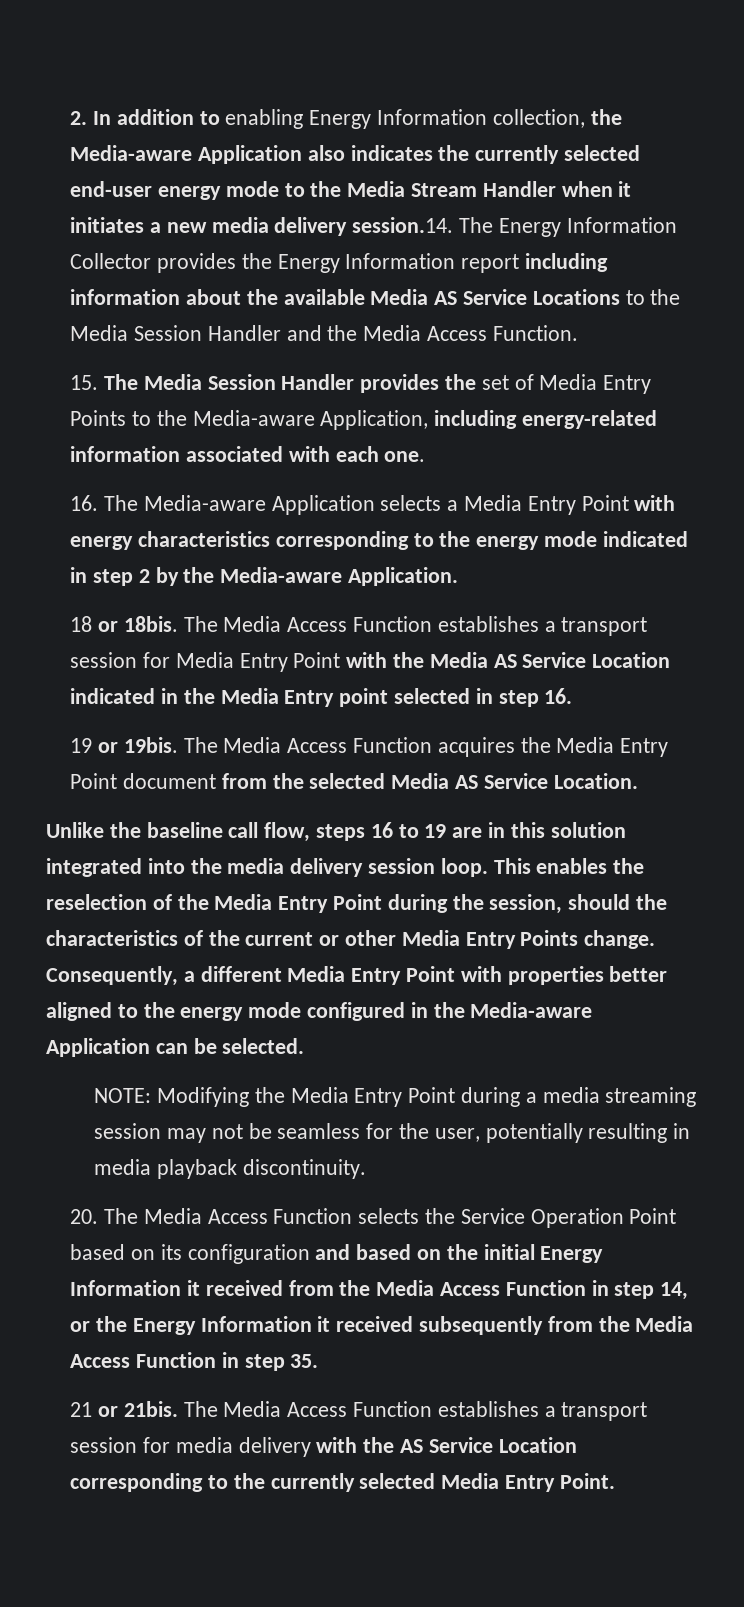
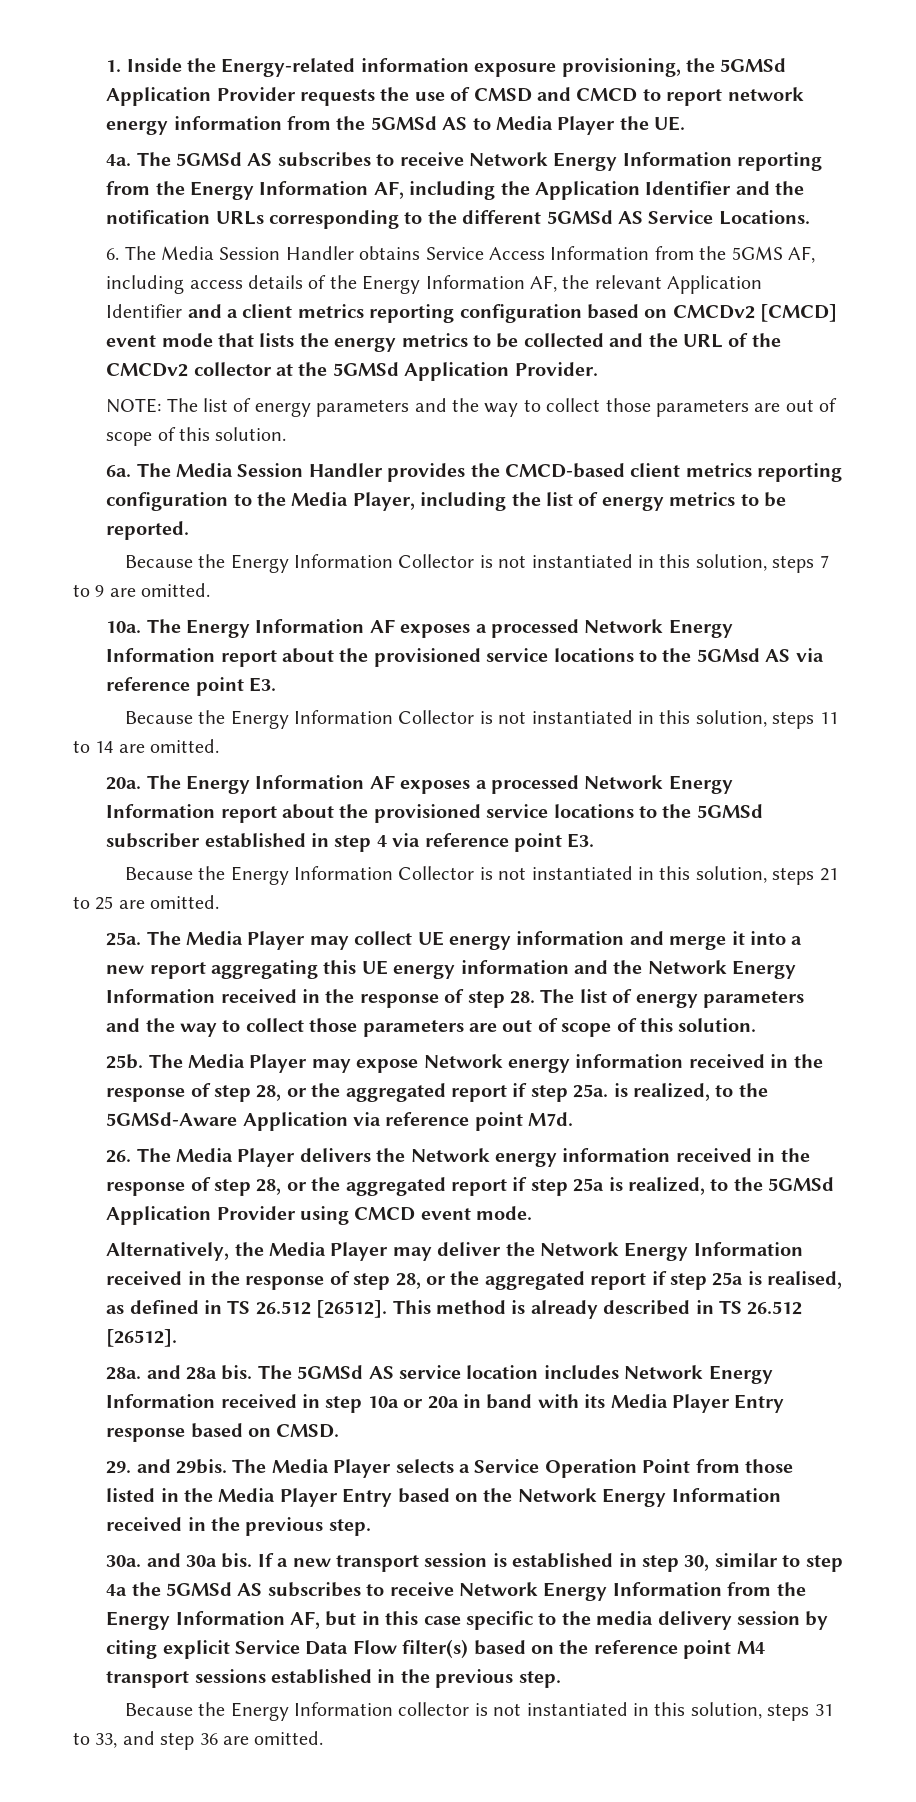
[70,109,622,129] [70,145,640,164] [70,181,632,200] [70,217,677,237] [70,253,608,273] [70,289,681,305] [70,325,578,341] [70,375,99,390] 2. In addition to enabling Energy Information collection, the Media-aware Application also indicates the currently selected end-user energy mode to the Media Stream Handler when it initiates a new media delivery session.14. The Energy Information Collector provides the Energy Information report including information about the available Media AS Service Locations to the Media Session Handler and the Media Access Function. // 15. -> [106,58,787,77] [106,87,804,106] [106,116,686,135] [106,152,823,171] [106,181,805,200] [106,210,810,229] [106,246,816,263] [106,275,763,294] [106,304,838,323] [106,333,781,352] [106,362,598,381] [106,398,838,417] [106,427,287,446] [106,465,132,477] 1. Inside the Energy-related information exposure provisioning, the 5GMSd Application Provider requests the use of CMSD and CMCD to report network energy information from the 5GMSd AS to Media Player the UE. // 4a. The 5GMSd AS subscribes to receive Network Energy Information reporting from the Energy Information AF, including the Application Identifier and the notification URLs corresponding to the different 5GMSd AS Service Locations. // 6. The Media Session Handler obtains Service Access Information from the 5GMS AF, including access details of the Energy Information AF, the relevant Application Identifier and a client metrics reporting configuration based on CMCDv2 [CMCD] event mode that lists the energy metrics to be collected and the URL of the CMCDv2 collector at the 5GMSd Application Provider. // NOTE: The list of energy parameters and the way to collect those parameters are out of scope of this solution. // 6a.
[481,374,652,394] [70,410,657,430] [70,446,426,462] [70,495,676,515] [70,531,688,550] [70,567,458,586] [70,616,648,636] [70,652,671,672] [70,688,573,707] [70,737,669,757] [70,773,638,789] [46,822,626,842] [46,858,645,877] [46,894,668,914] [46,930,656,949] [46,966,668,986] [46,1002,593,1021] [46,1038,305,1057] [94,1087,697,1107] [94,1123,691,1143] [94,1159,366,1179] [70,1208,677,1228] [70,1244,604,1264] [70,1280,689,1300] [70,1316,694,1335] [70,1352,319,1371] [70,1401,648,1421] [70,1437,577,1457] [70,1473,615,1492] set of Media Entry Points to the Media-aware Application, including energy-related information associated with each one. // 16. The Media-aware Application selects a Media Entry Point with energy characteristics corresponding to the energy mode indicated in step 2 by the Media-aware Application. // 18 or 18bis. The Media Access Function establishes a transport session for Media Entry Point with the Media AS Service Location indicated in the Media Entry point selected in step 16. // 19 or 19bis. The Media Access Function acquires the Media Entry Point document from the selected Media AS Service Location. // Unlike the baseline call flow, steps 16 to 19 are in this solution integrated into the media delivery session loop. This enables the reselection of the Media Entry Point during the session, should the characteristics of the current or other Media Entry Points change. Consequently, a different Media Entry Point with properties better aligned to the energy mode configured in the Media-aware Application can be selected. // NOTE: Modifying the Media Entry Point during a media streaming session may not be seamless for the user, potentially resulting in media playback discontinuity. // 20. The Media Access Function selects the Service Operation Point based on its configuration and based on the initial Energy Information it received from the Media Access Function in step 14, or the Energy Information it received subsequently from the Media Access Function in step 35. // 21 or 21bis. The Media Access Function establishes a transport session for media delivery with the AS Service Location corresponding to the currently selected Media Entry Point. -> [505,463,843,482] [106,492,787,511] [106,521,190,540] [124,554,829,573] [73,583,211,597] [106,619,733,638] [106,648,824,667] [106,677,277,696] [124,710,838,729] [73,739,220,753] [106,775,733,794] [106,804,763,823] [106,833,595,852] [124,866,838,885] [73,895,220,910] [106,931,803,950] [106,960,797,979] [106,989,805,1008] [106,1018,757,1037] [106,1054,823,1073] [106,1083,768,1102] [106,1112,574,1131] [106,1148,810,1167] [106,1177,835,1196] [106,1206,533,1225] [106,1242,803,1261] [106,1271,843,1290] [106,1300,803,1319] [106,1329,178,1347] [106,1365,773,1384] [106,1394,785,1413] [106,1423,340,1442] [106,1459,794,1478] [106,1488,781,1507] [106,1517,371,1536] [106,1553,843,1572] [106,1582,806,1601] [106,1611,829,1630] [106,1639,765,1659] [106,1669,561,1688] [124,1702,833,1721] [73,1731,324,1750] CMCD-based client metrics reporting configuration to the Media Player, including the list of energy metrics to be reported. // Because the Energy Information Collector is not instantiated in this solution, steps 7 to 9 are omitted. // 10a. The Energy Information AF exposes a processed Network Energy Information report about the provisioned service locations to the 5GMsd AS via reference point E3. // Because the Energy Information Collector is not instantiated in this solution, steps 11 to 14 are omitted. // 20a. The Energy Information AF exposes a processed Network Energy Information report about the provisioned service locations to the 5GMSd subscriber established in step 4 via reference point E3. // Because the Energy Information Collector is not instantiated in this solution, steps 21 to 25 are omitted. // 25a. The Media Player may collect UE energy information and merge it into a new report aggregating this UE energy information and the Network Energy Information received in the response of step 28. The list of energy parameters and the way to collect those parameters are out of scope of this solution. // 25b. The Media Player may expose Network energy information received in the response of step 28, or the aggregated report if step 25a. is realized, to the 5GMSd-Aware Application via reference point M7d. // 26. The Media Player delivers the Network energy information received in the response of step 28, or the aggregated report if step 25a is realized, to the 5GMSd Application Provider using CMCD event mode. // Alternatively, the Media Player may deliver the Network Energy Information received in the response of step 28, or the aggregated report if step 25a is realised, as defined in TS 26.512 [26512]. This method is already described in TS 26.512 [26512]. // 28a. and 28a bis. The 5GMSd AS service location includes Network Energy Information received in step 10a or 20a in band with its Media Player Entry response based on CMSD. // 29. and 29bis. The Media Player selects a Service Operation Point from those listed in the Media Player Entry based on the Network Energy Information received in the previous step. // 30a. and 30a bis. If a new transport session is established in step 30, similar to step 4a the 5GMSd AS subscribes to receive Network Energy Information from the Energy Information AF, but in this case specific to the media delivery session by citing explicit Service Data Flow filter(s) based on the reference point M4 transport sessions established in the previous step. // Because the Energy Information collector is not instantiated in this solution, steps 31 to 33, and step 36 are omitted.

